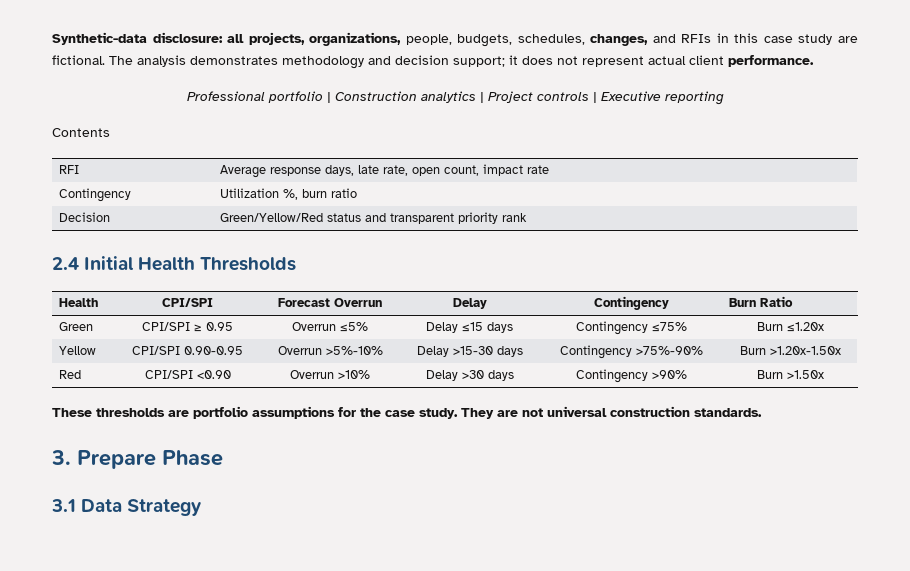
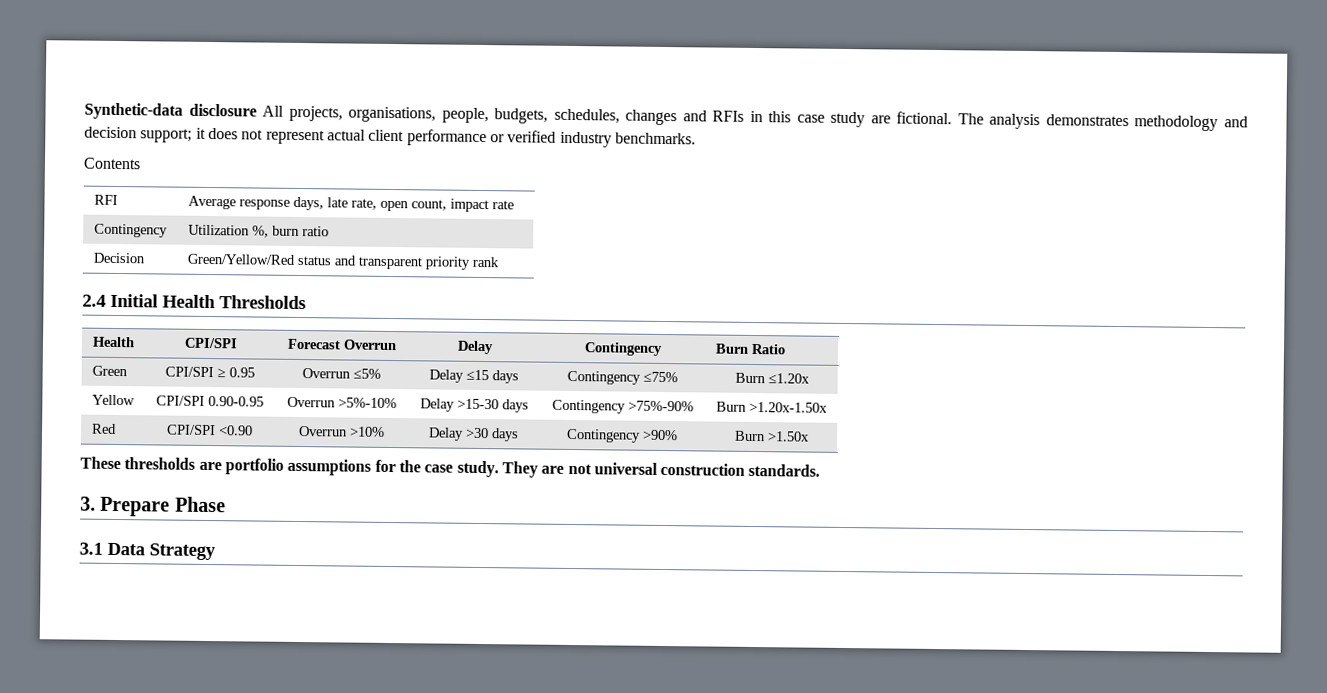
[152,32,402,46] disclosure: all projects, organizations, -> [188,103,437,123] disclosure All projects, organisations,
[590,34,649,46] changes, -> [625,109,678,126] changes
[728,55,814,67] [186,91,724,105] performance. // Professional portfolio | Construction analytics | Project controls | Executive reporting -> [406,129,696,148] performance or verified industry benchmarks.

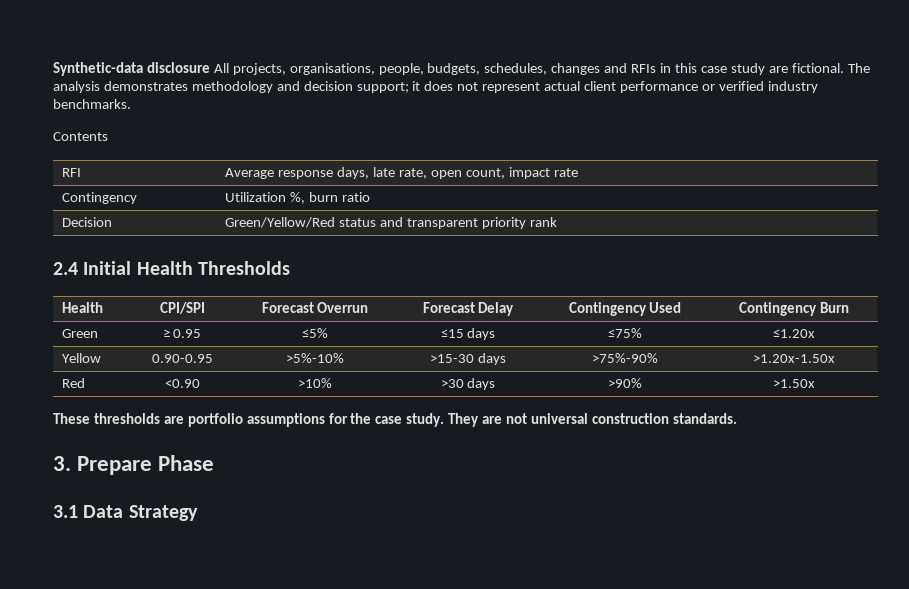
(397, 345) none -> [422,302,475,313] Forecast
[714,343,786,355] | Burn Ratio -> [649,302,682,313] [739,302,849,316] Used | Contingency Burn
[165,366,214,378] CPI/SPI -> (99, 333) none
[302,368,351,379] Overrun -> (202, 333) none
[429,369,464,383] Delay -> (328, 333) none
[567,370,641,385] Contingency -> (496, 334) none
[734,372,766,384] Burn -> (642, 333) none
[156,395,205,406] CPI/SPI -> (102, 358) none
[286,396,336,408] Overrun -> (213, 358) none
[419,398,455,412] Delay -> (344, 358) none
[551,399,626,414] Contingency -> (506, 359) none
[716,401,747,412] Burn -> (658, 358) none
[167,424,216,436] CPI/SPI -> (86, 383) none
[297,425,348,437] Overrun -> (200, 383) none
[428,427,464,441] Delay -> (332, 383) none
[566,428,641,443] Contingency -> (496, 384) none
[733,430,766,442] Burn -> (642, 383) none

